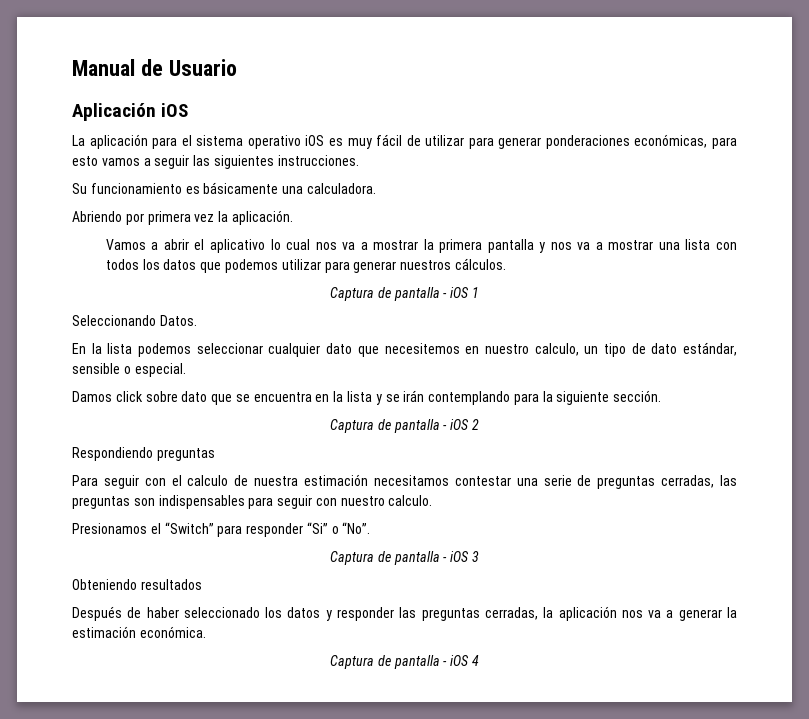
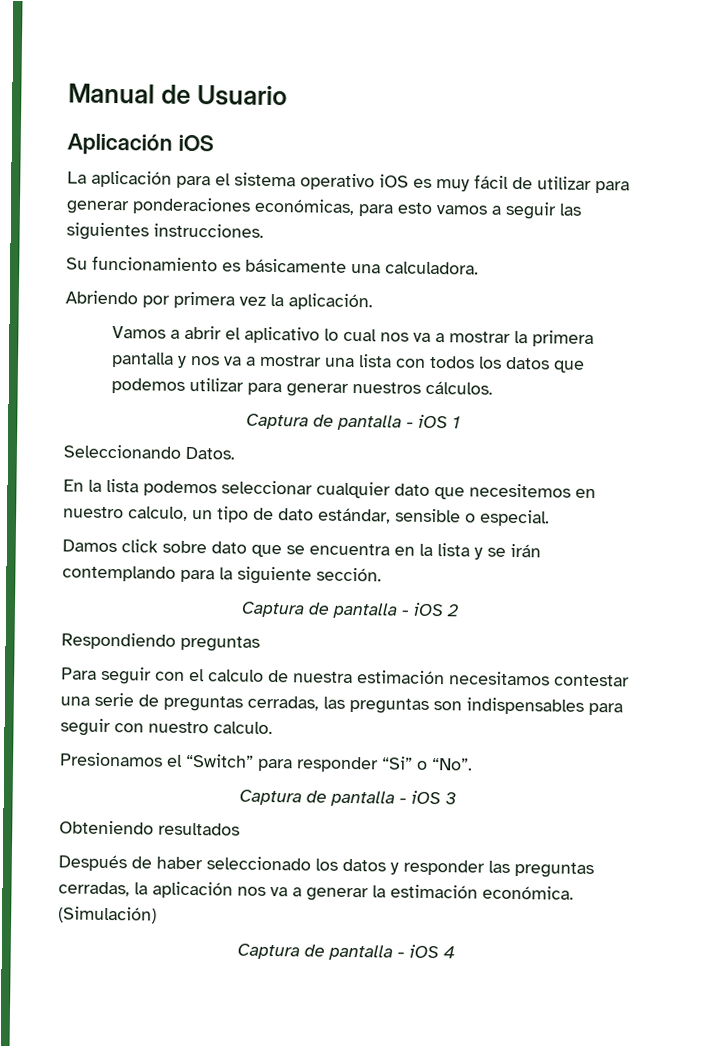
(206, 632) none -> [58,906,157,924] (Simulación)

